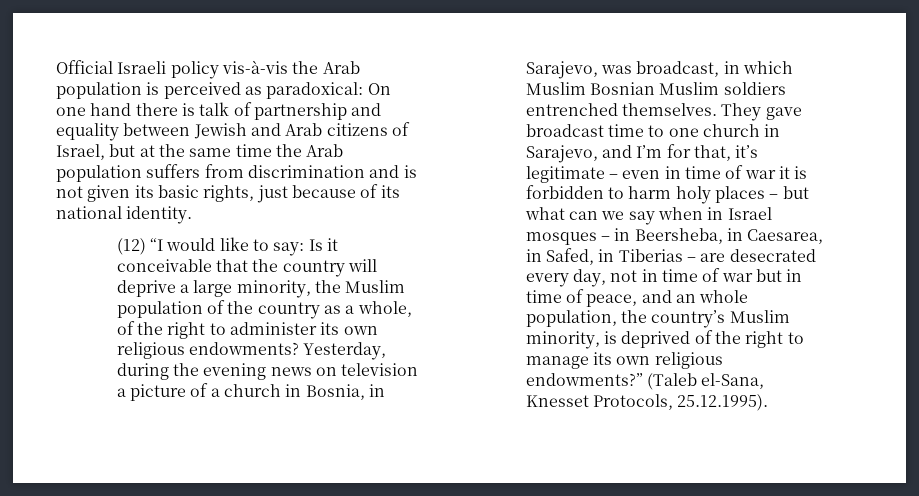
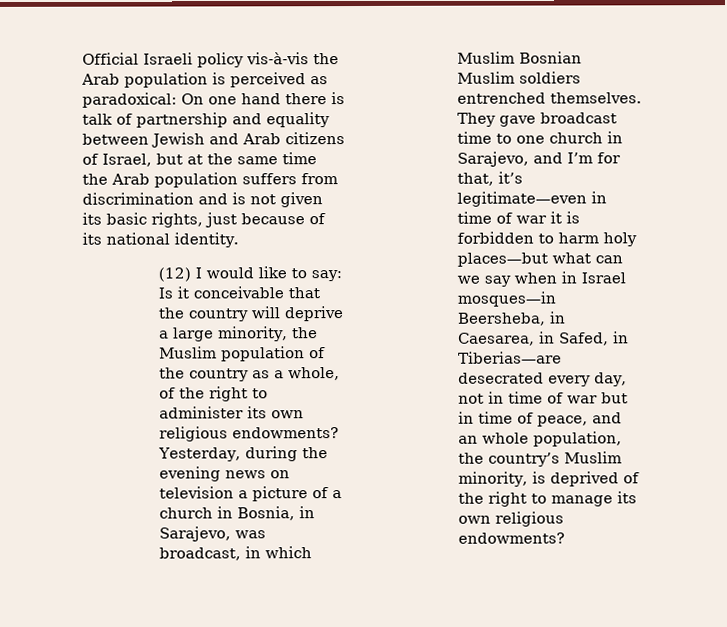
[150,238,164,251] “I -> [195,267,203,279] I
[525,166,661,183] legitimate – even -> [457,191,588,207] legitimate—even
[715,186,809,203] places – but -> [457,252,549,267] places—but
[525,228,631,245] mosques – in -> [457,291,557,307] mosques—in
[618,249,726,262] Tiberias – are -> [458,351,563,364] Tiberias—are
[525,373,765,390] [525,394,769,411] endowments?” (Taleb el-Sana, Knesset Protocols, 25.12.1995). -> [458,532,566,544] endowments?

